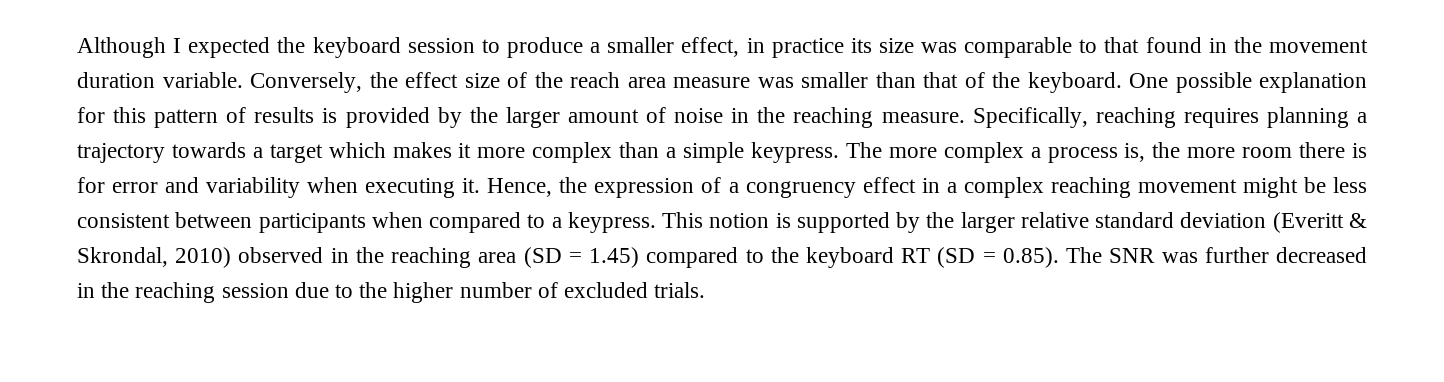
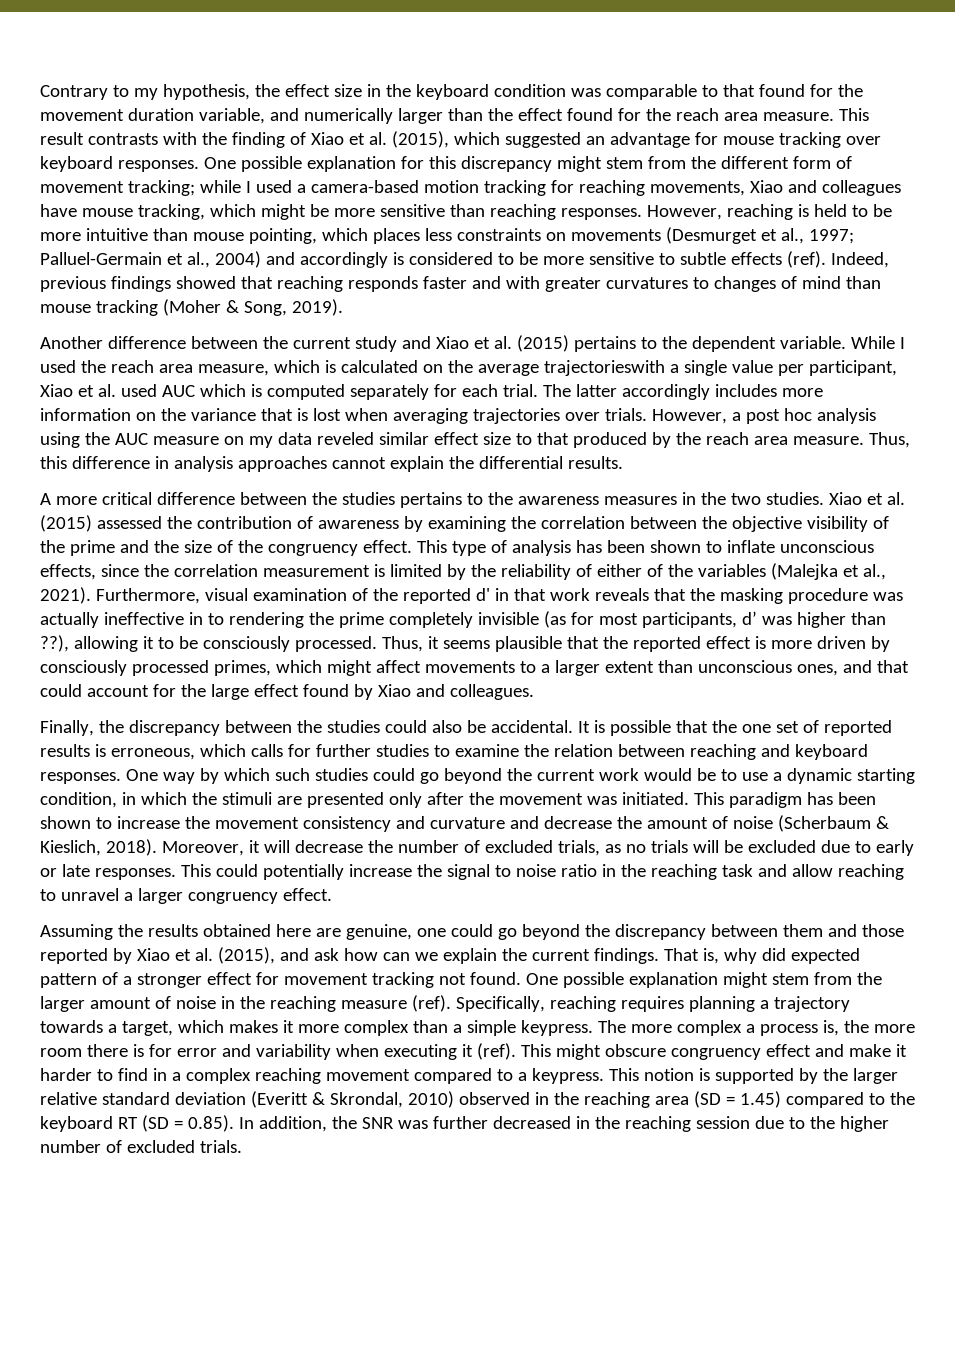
[77,37,914,58] Although I expected the keyboard session to produce a smaller effect, in practice its size -> [40,84,566,100] Contrary to my hypothesis, the effect size in the keyboard condition
[1208,38,1227,53] in -> [809,84,833,97] for
[162,72,1122,93] variable. Conversely, the effect size of the reach area measure was smaller than that of the keyboard. -> [198,108,869,124] [40,131,881,148] [40,156,199,172] variable, and numerically larger than the effect found for the reach area measure. This result contrasts with the finding of Xiao et al. (2015), which suggested an advantage for mouse tracking over keyboard responses.
[154,107,462,128] pattern of results is provided by -> [460,156,852,172] [40,180,901,196] [40,204,892,220] [40,227,854,244] [40,251,889,268] [40,276,881,292] [40,299,343,316] [40,335,905,352] [40,360,897,376] [40,384,823,400] [40,408,876,424] [40,432,910,448] [40,456,623,472] [40,492,905,508] [40,515,889,532] [40,540,874,556] [40,563,886,580] [40,587,903,604] [40,611,886,628] [40,635,890,652] [40,660,909,676] [40,684,534,700] [40,720,892,736] [40,744,868,760] [40,768,915,784] [40,792,876,808] [40,815,889,832] [40,839,914,856] [40,864,904,880] [40,888,332,904] [40,924,904,940] [40,947,860,964] [40,972,852,988] discrepancy might stem from the different form of movement tracking; while I used a camera-based motion tracking for reaching movements, Xiao and colleagues have mouse tracking, which might be more sensitive than reaching responses. However, reaching is held to be more intuitive than mouse pointing, which places less constraints on movements (Desmurget et al., 1997; Palluel-Germain et al., 2004) and accordingly is considered to be more sensitive to subtle effects (ref). Indeed, previous findings showed that reaching responds faster and with greater curvatures to changes of mind than mouse tracking (Moher & Song, 2019). // Another difference between the current study and Xiao et al. (2015) pertains to the dependent variable. While I used the reach area measure, which is calculated on the average trajectorieswith a single value per participant, Xiao et al. used AUC which is computed separately for each trial. The latter accordingly includes more information on the variance that is lost when averaging trajectories over trials. However, a post hoc analysis using the AUC measure on my data reveled similar effect size to that produced by the reach area measure. Thus, this difference in analysis approaches cannot explain the differential results. // A more critical difference between the studies pertains to the awareness measures in the two studies. Xiao et al. (2015) assessed the contribution of awareness by examining the correlation between the objective visibility of the prime and the size of the congruency effect. This type of analysis has been shown to inflate unconscious effects, since the correlation measurement is limited by the reliability of either of the variables (Malejka et al., 2021). Furthermore, visual examination of the reported d' in that work reveals that the masking procedure was actually ineffective in to rendering the prime completely invisible (as for most participants, d’ was higher than ??), allowing it to be consciously processed. Thus, it seems plausible that the reported effect is more driven by consciously processed primes, which might affect movements to a larger extent than unconscious ones, and that could account for the large effect found by Xiao and colleagues. // Finally, the discrepancy between the studies could also be accidental. It is possible that the one set of reported results is erroneous, which calls for further studies to examine the relation between reaching and keyboard responses. One way by which such studies could go beyond the current work would be to use a dynamic starting condition, in which the stimuli are presented only after the movement was initiated. This paradigm has been shown to increase the movement consistency and curvature and decrease the amount of noise (Scherbaum & Kieslich, 2018). Moreover, it will decrease the number of excluded trials, as no trials will be excluded due to early or late responses. This could potentially increase the signal to noise ratio in the reaching task and allow reaching to unravel a larger congruency effect. // Assuming the results obtained here are genuine, one could go beyond the discrepancy between them and those reported by Xiao et al. (2015), and ask how can we explain the current findings. That is, why did expected pattern of a stronger effect for movement tracking not found. One possible explanation might stem from
[881,112,965,123] measure. -> [340,995,451,1012] measure (ref).
[269,144,323,163] target -> [121,1021,173,1036] target,
[462,177,916,198] it. Hence, the expression of a congruency effect -> [461,1043,907,1060] [40,1068,148,1081] it (ref). This might obscure congruency effect and make it harder to find
[1242,177,1367,198] [77,212,423,233] might be less consistent between participants when -> (410, 1075) none
[1066,247,1103,263] The -> [238,1116,357,1132] In addition, the

